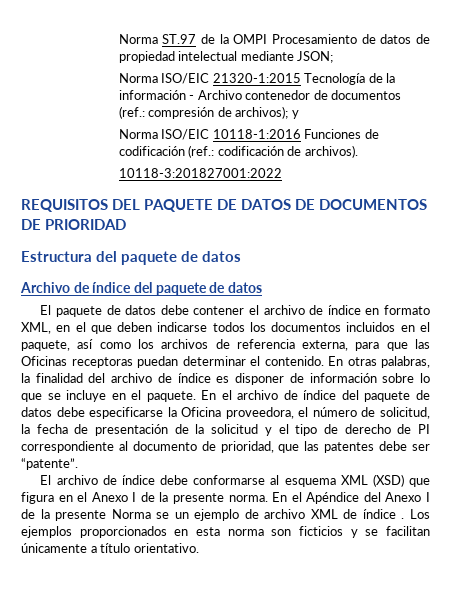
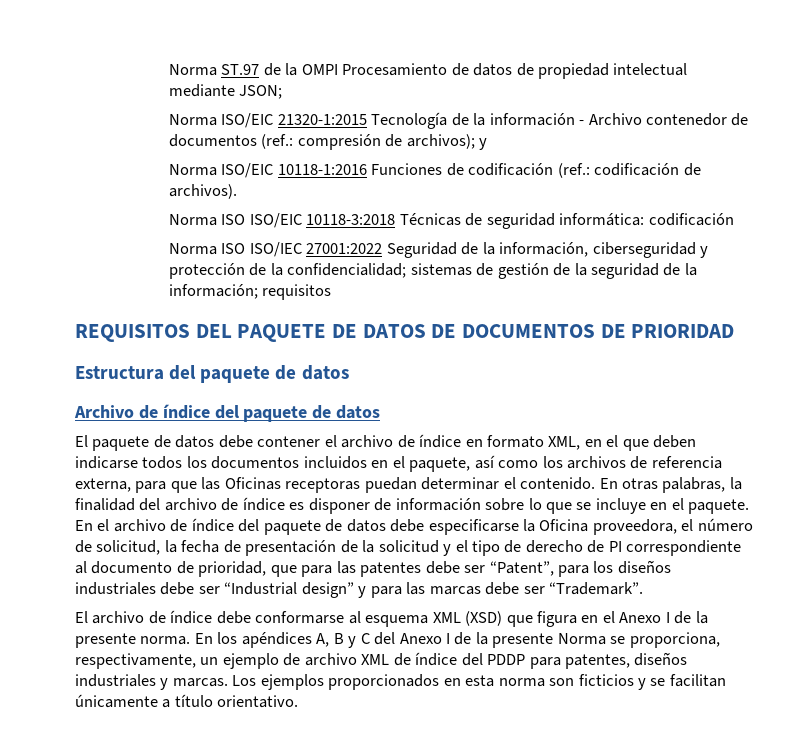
[118,168,282,178] 10118-3:201827001:2022 -> [168,213,734,229] [168,242,708,258] [168,263,697,279] [168,284,332,300] Norma ISO ISO/EIC 10118-3:2018 Técnicas de seguridad informática: codificación // Norma ISO ISO/IEC 27001:2022 Seguridad de la información, ciberseguridad y protección de la confidencialidad; sistemas de gestión de la seguridad de la información; requisitos
(300, 448) none -> [301,565,333,577] para
[21,458,78,470] “patente”. -> [489,560,671,577] [75,582,644,598] “Patent”, para los diseños industriales debe ser “Industrial design” y para las marcas debe ser “Trademark”.
[291,492,360,504] el Apéndice -> [217,632,370,648] los apéndices A, B y C
(170, 515) none -> [629,632,720,648] [75,653,196,669] proporciona, respectivamente,
[401,518,405,519] . -> [461,652,688,669] [75,674,228,690] del PDDP para patentes, diseños industriales y marcas.

